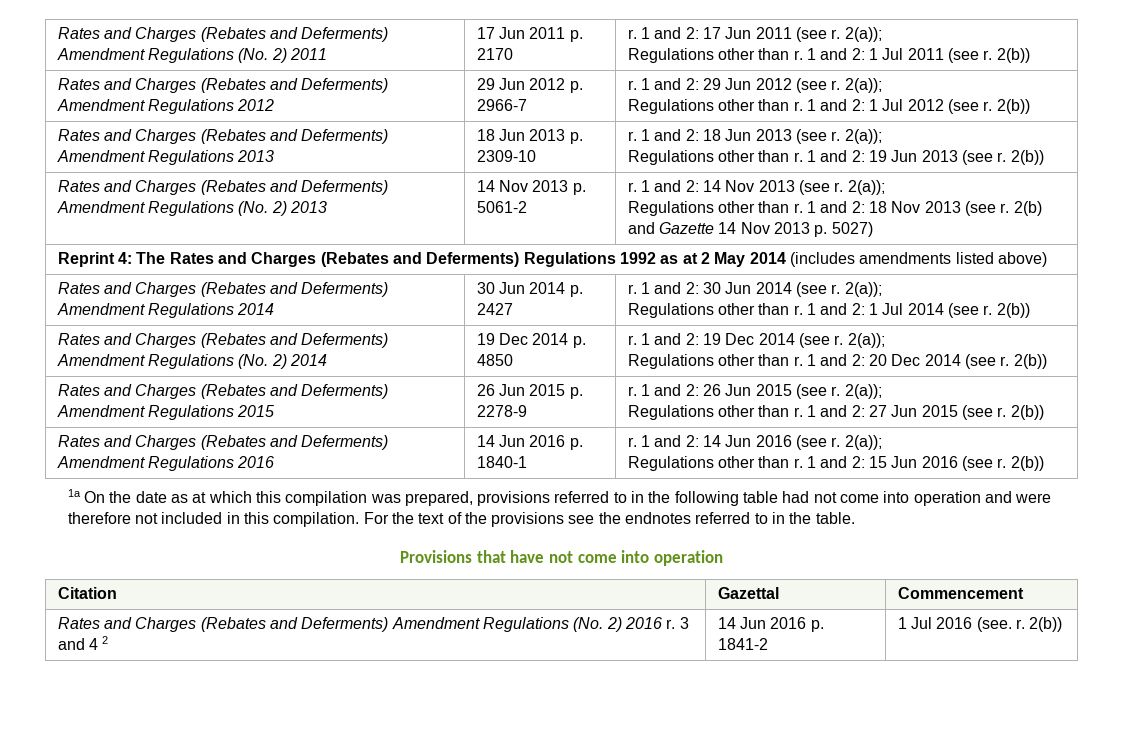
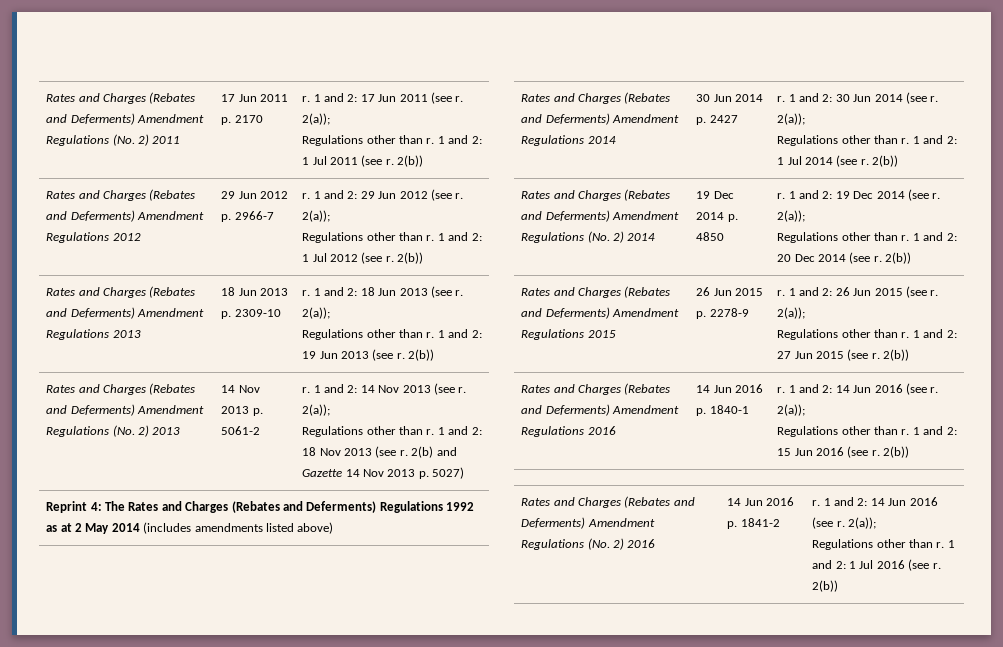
[67,489,1052,506] [67,512,855,527] [400,550,723,566] [57,587,117,599] [717,587,779,599] [897,587,1024,599] // 1a On the date as at which this compilation was prepared, provisions referred to in the following table had not come into operation and were therefore not included in this compilation. For the text of the provisions see the endnotes referred to in the table. // Provisions that have not come into operation // Citation | Gazettal | Commencement -> (910, 452) none
[666,617,689,629] [57,636,109,650] r. 3 and 4 2 -> (656, 543) none
(768, 644) none -> [812,497,938,506] [812,517,877,529] [812,539,955,550] [812,560,846,569] r. 1 and 2: 14 Jun 2016 (see r. 2(a)); // Regulations other than r. 1 and 2:
[976,617,1012,632] (see. -> [908,559,930,571] (see

